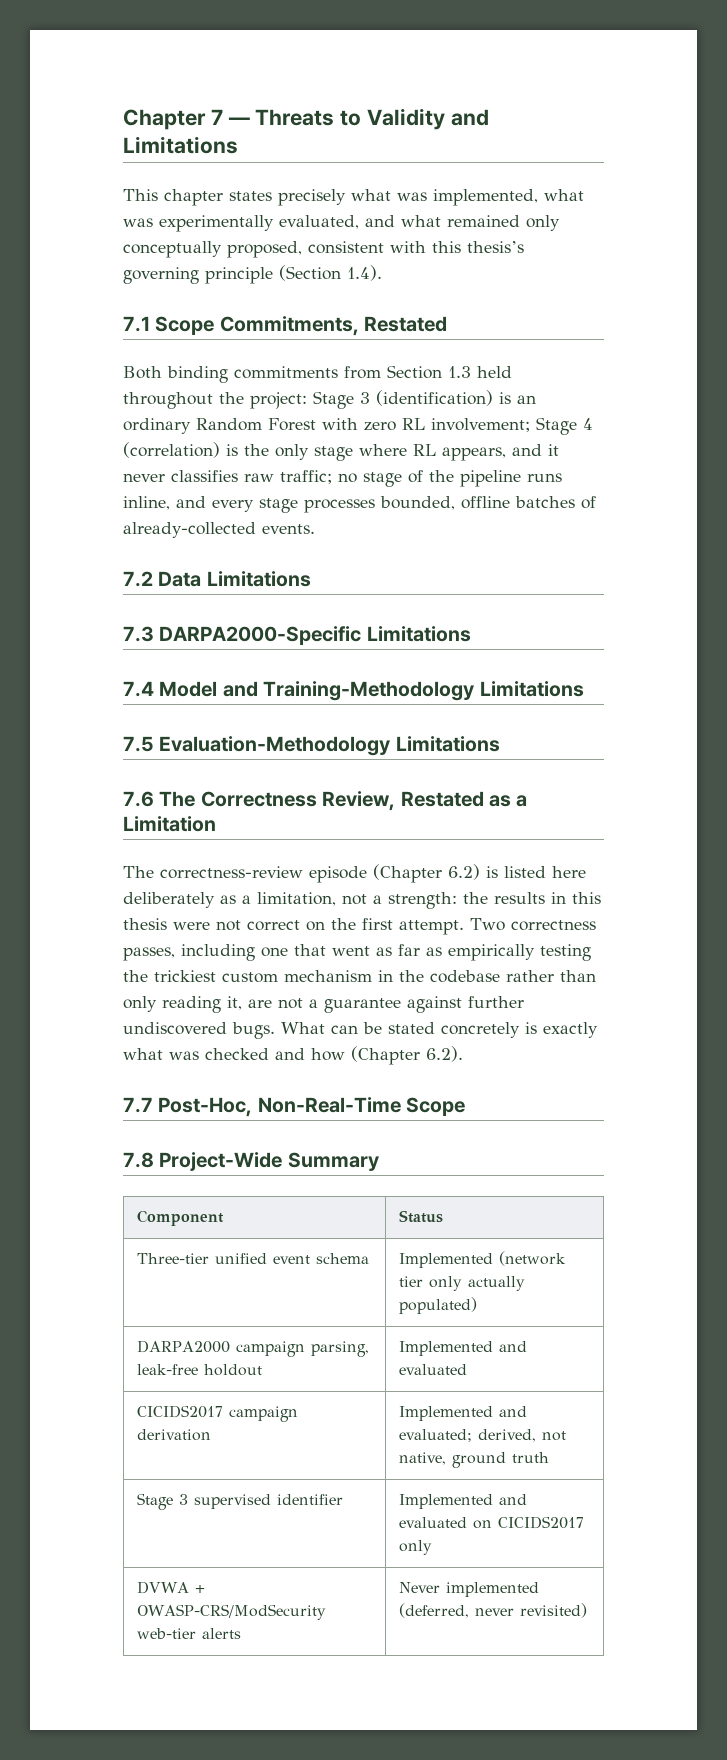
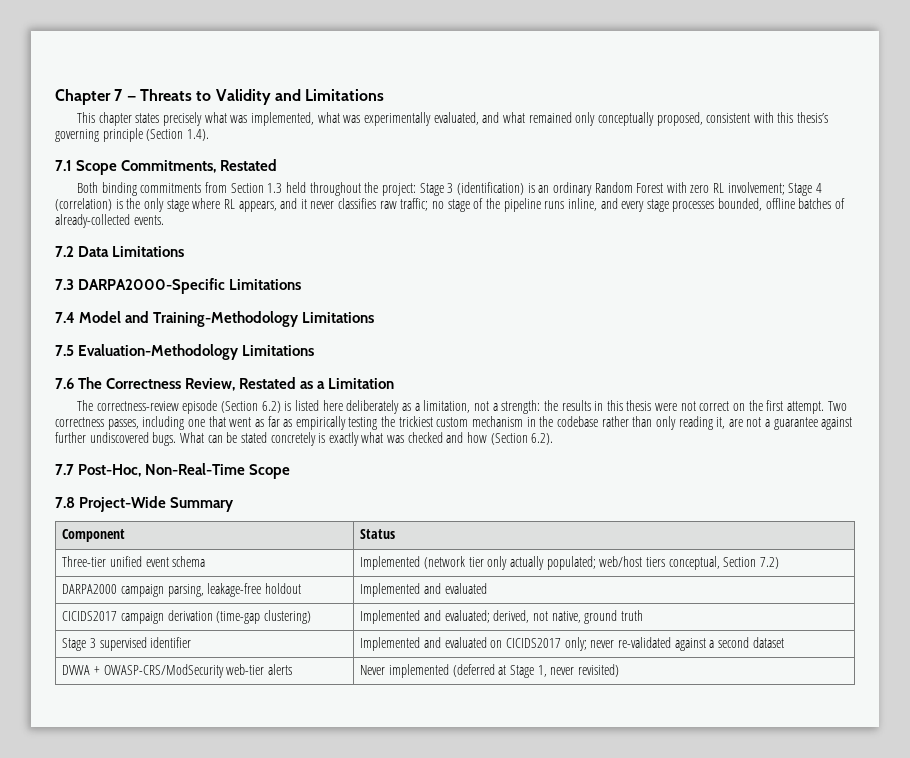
[373,864,442,883] (Chapter -> [221,401,259,413] (Section
[351,1046,420,1065] (Chapter -> [490,433,528,445] (Section
[398,1297,477,1314] populated) -> [546,556,779,570] populated; web/host tiers conceptual, Section 7.2)
[136,1364,198,1375] leak-free -> [207,583,262,597] leakage-free
(211, 1435) none -> [216,610,312,624] (time-gap clustering)
[398,1540,432,1555] only -> [564,637,784,651] only; never re-validated against a second dataset
[398,1603,469,1618] (deferred, -> [452,664,547,678] (deferred at Stage 1,

